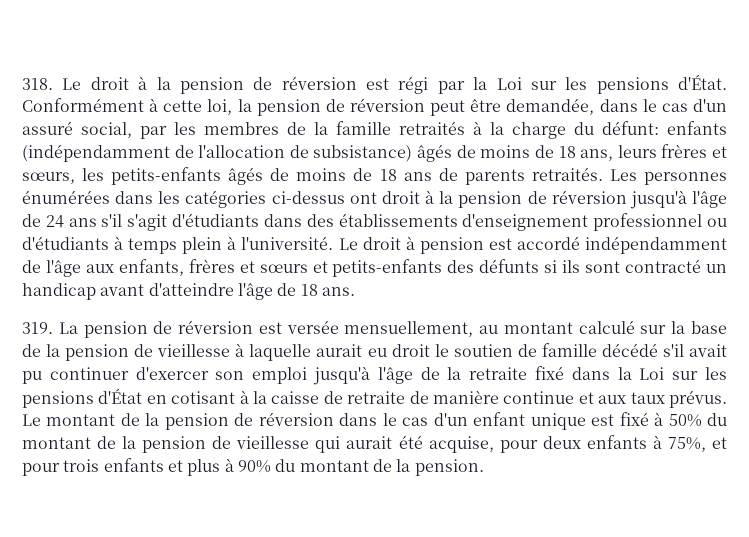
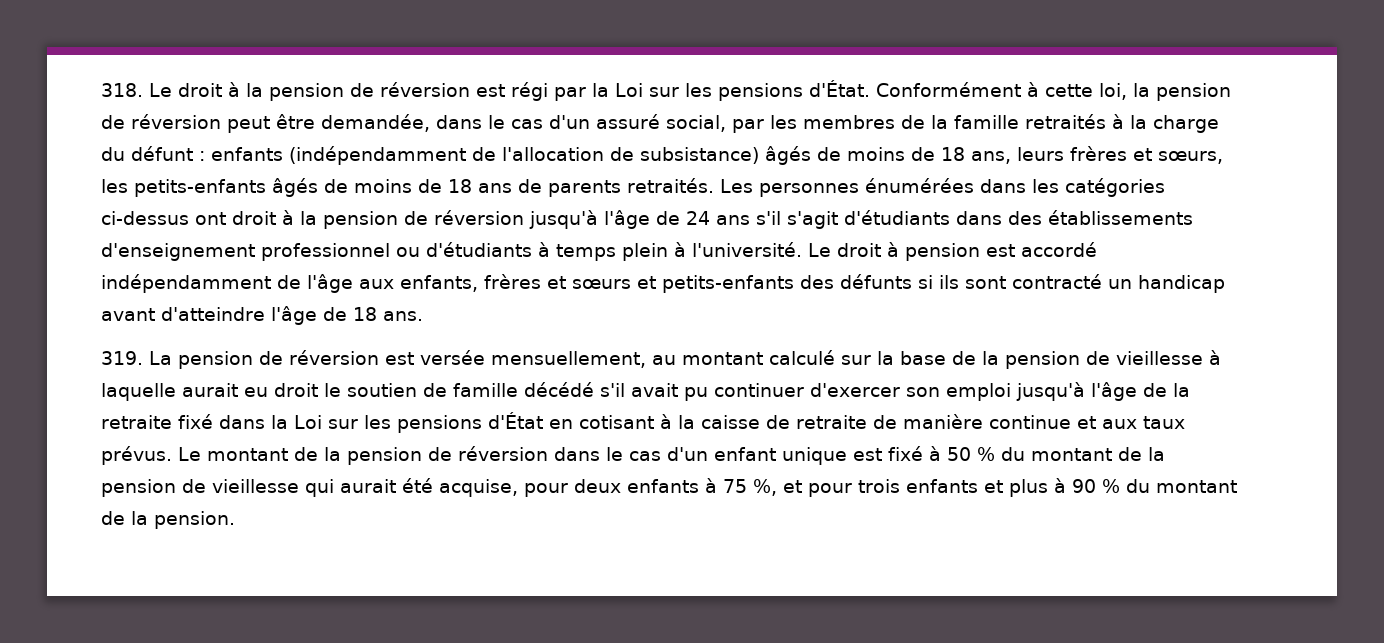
[602,121,659,135] défunt: -> [131,146,205,161] défunt :
[668,414,702,427] 50% -> [947,447,995,461] 50 %
[667,437,706,452] 75%, -> [723,479,777,496] 75 %,
[237,460,271,473] 90% -> [1072,479,1120,493] 90 %

